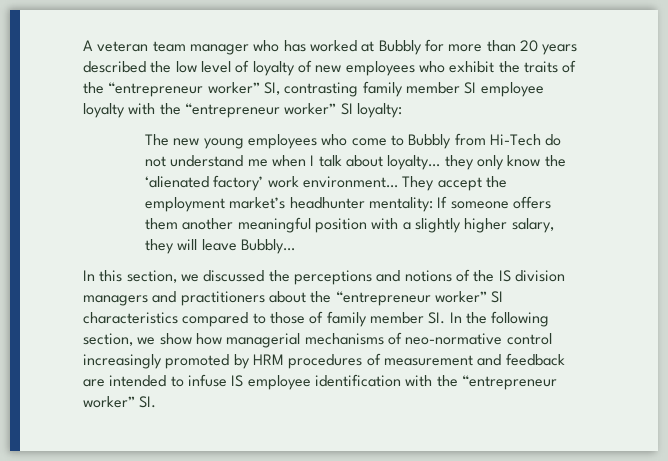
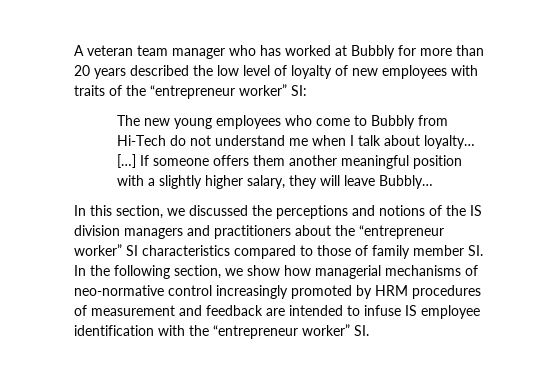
[418,61,520,73] who exhibit the -> [451,65,478,76] with
[263,81,544,97] [83,103,402,118] SI, contrasting family member SI employee loyalty with the “entrepreneur worker” SI loyalty: -> [291,85,307,96] SI:
[444,155,566,170] [145,175,507,191] [145,197,433,212] they only know the ‘alienated factory’ work environment… They accept the employment market’s headhunter mentality: -> [116,154,136,168] […]

